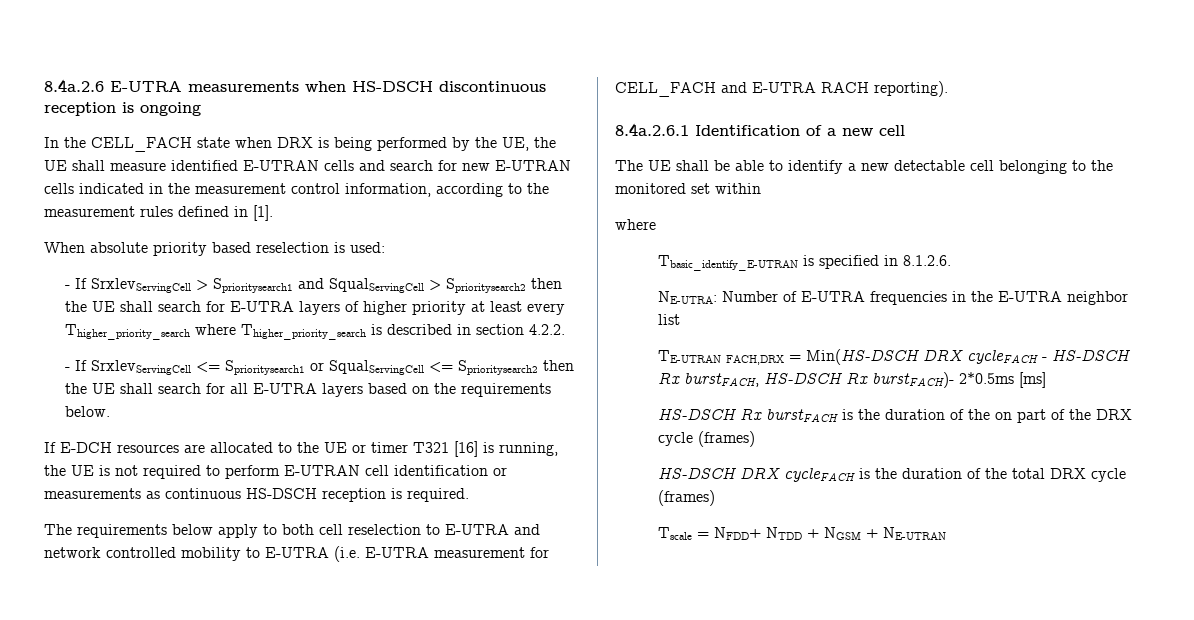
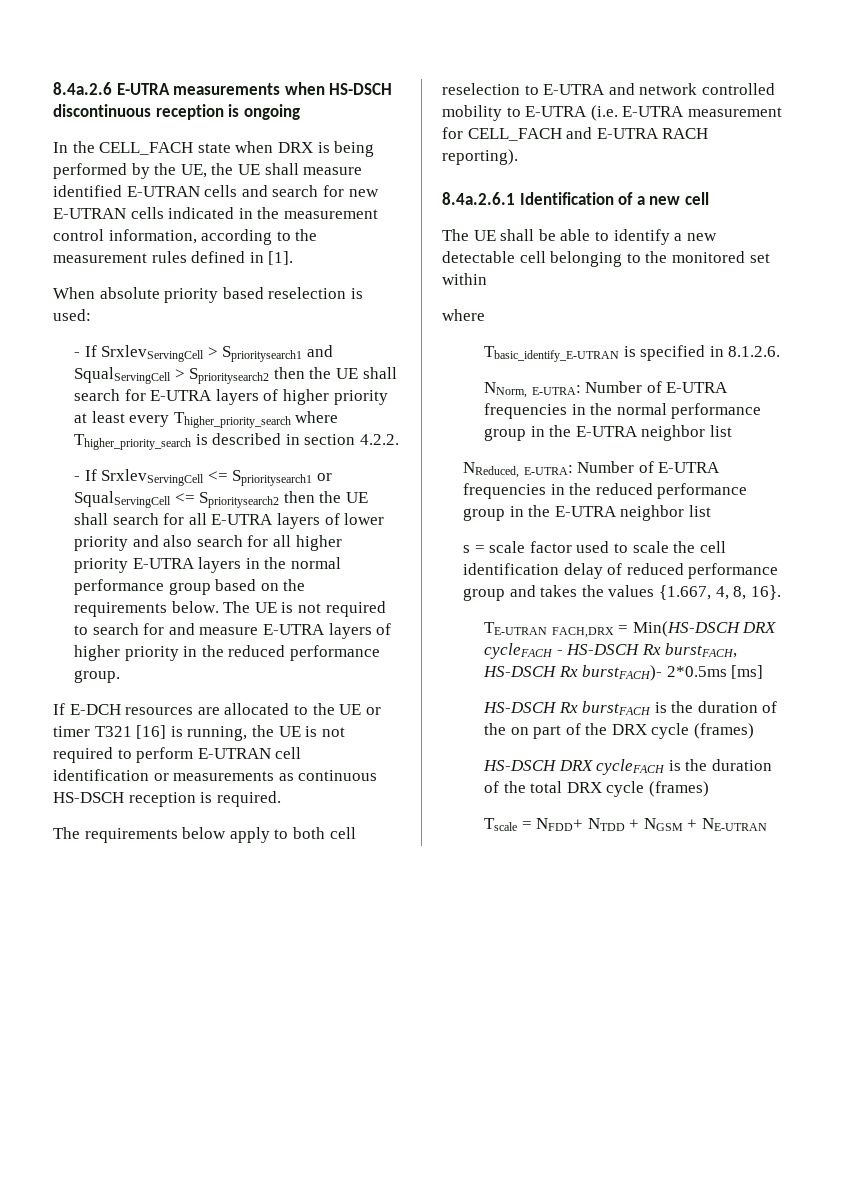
(364, 390) none -> [324,513,385,525] [73,535,342,551] [73,557,341,573] [73,579,211,595] of lower priority and also search for all higher priority E-UTRA layers in the normal performance group
(111, 411) none -> [223,601,386,617] [73,623,392,639] [73,645,380,661] [73,670,120,683] The UE is not required to search for and measure E-UTRA layers of higher priority in the reduced performance group.
[657,291,1128,305] [657,314,680,325] NE-UTRA: Number of E-UTRA frequencies in the E-UTRA neighbor list -> [483,381,729,398] [483,403,762,419] [483,425,732,441] [462,461,721,478] [462,483,748,499] [462,505,711,521] [462,541,726,553] [462,563,779,579] [462,585,781,601] NNorm, E-UTRA: Number of E-UTRA frequencies in the normal performance group in the E-UTRA neighbor list // NReduced, E-UTRA: Number of E-UTRA frequencies in the reduced performance group in the E-UTRA neighbor list // s = scale factor used to scale the cell identification delay of reduced performance group and takes the values {1.667, 4, 8, 16}.

